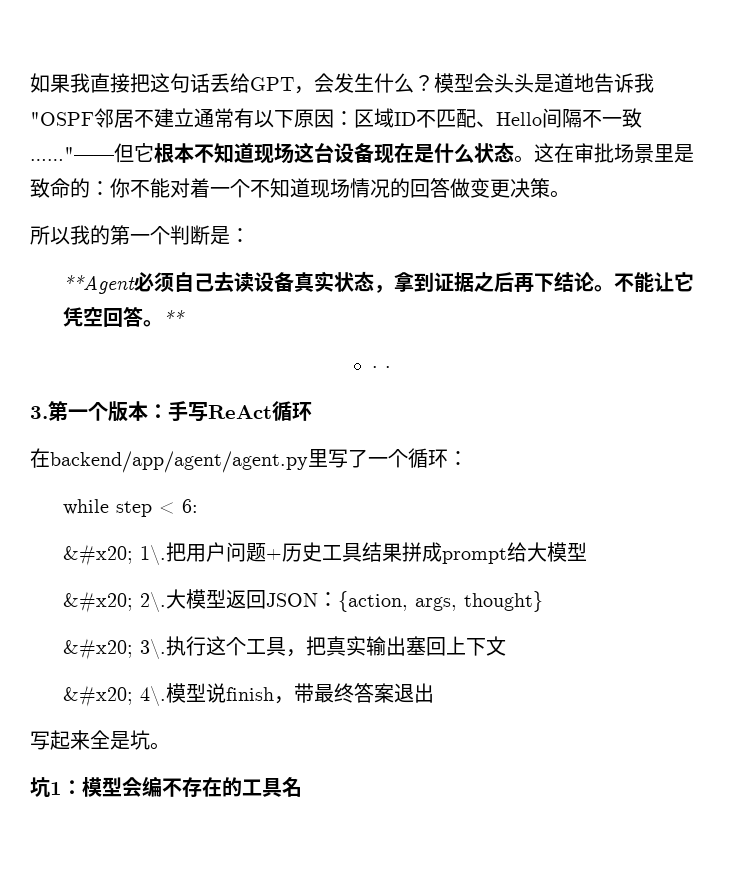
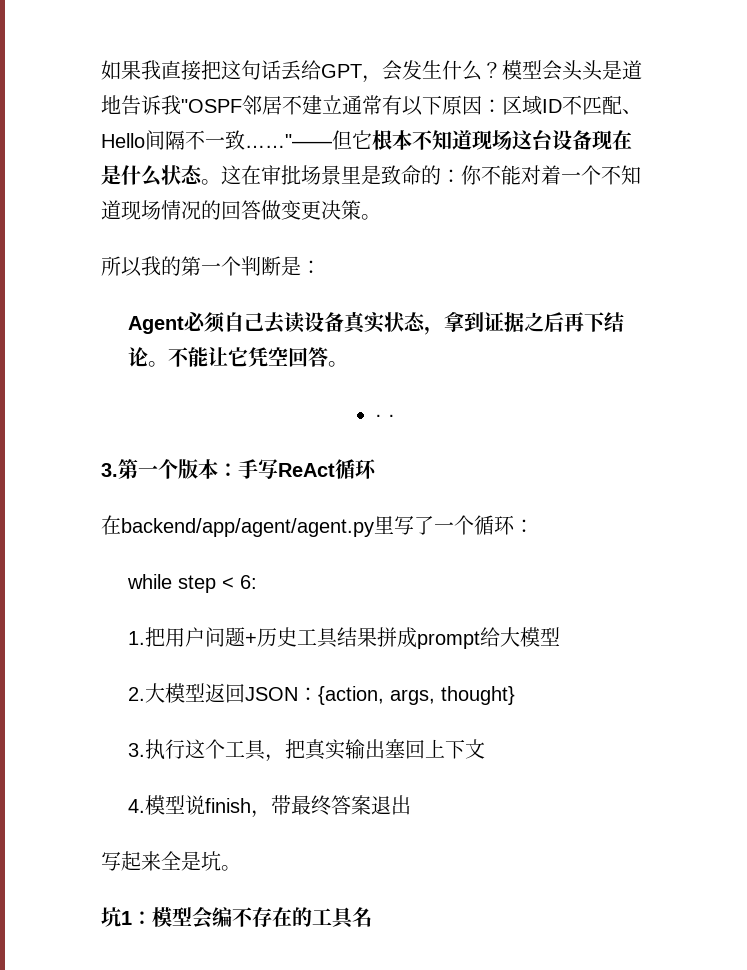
[62,275,135,294] **Agent -> [127,316,184,334] Agent
[162,310,185,325] ** -> (348, 364) none
[62,544,166,566] &#x20; 1\. -> [127,631,145,645] 1.
[62,591,166,613] &#x20; 2\. -> [127,687,145,701] 2.
[62,638,166,660] &#x20; 3\. -> [127,743,145,757] 3.
[62,685,166,707] &#x20; 4\. -> [127,799,145,813] 4.

